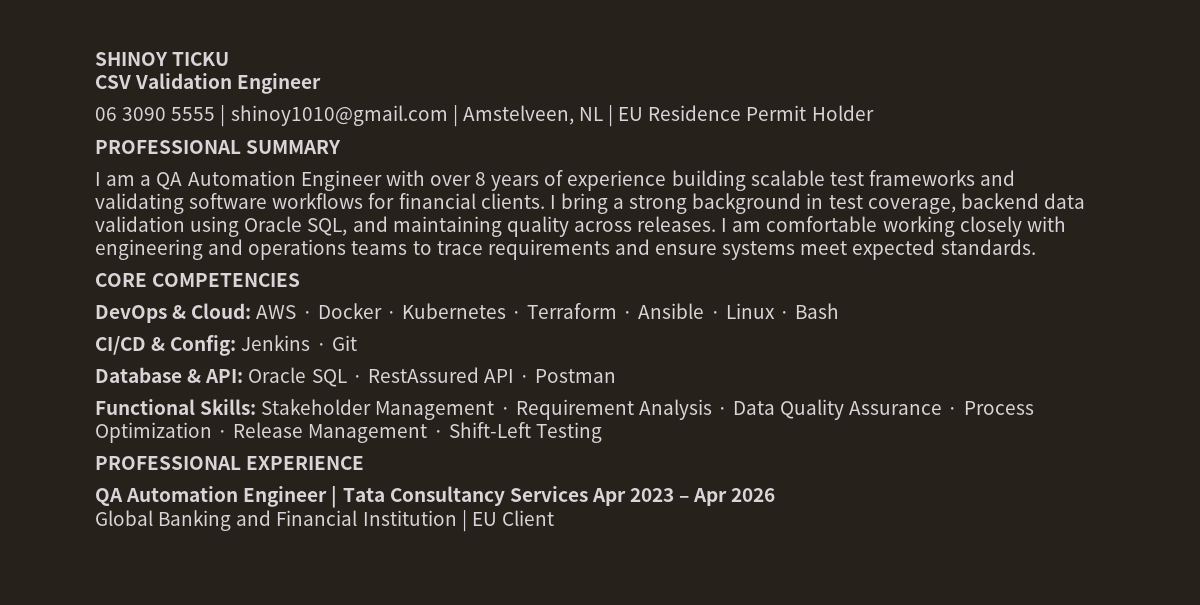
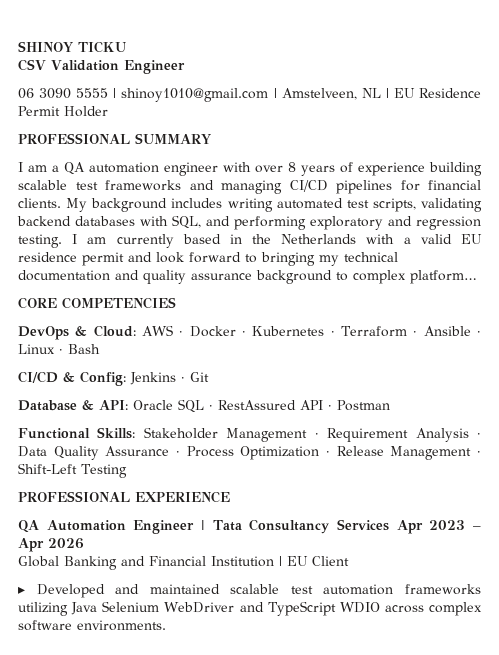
[187,170,382,191] Automation Engineer -> [89,162,218,176] automation engineer
[95,193,1085,214] [95,216,1066,237] [95,239,1036,260] validating software workflows for financial clients. I bring a strong background in test coverage, backend data validation using Oracle SQL, and maintaining quality across releases. I am comfortable working closely with engineering and operations teams to trace requirements and ensure systems meet expected standards. -> [221,180,481,194] [18,198,482,212] [17,215,481,230] [18,234,483,248] [18,252,398,266] [18,270,476,284] managing CI/CD pipelines for financial clients. My background includes writing automated test scripts, validating backend databases with SQL, and performing exploratory and regression testing. I am currently based in the Netherlands with a valid EU residence permit and look forward to bringing my technical documentation and quality assurance background to complex platform…
(554, 518) none -> [18,584,481,598] [18,601,482,616] [18,620,166,631] // ▸ Developed and maintained scalable test automation frameworks utilizing Java Selenium WebDriver and TypeScript WDIO across complex software environments.

